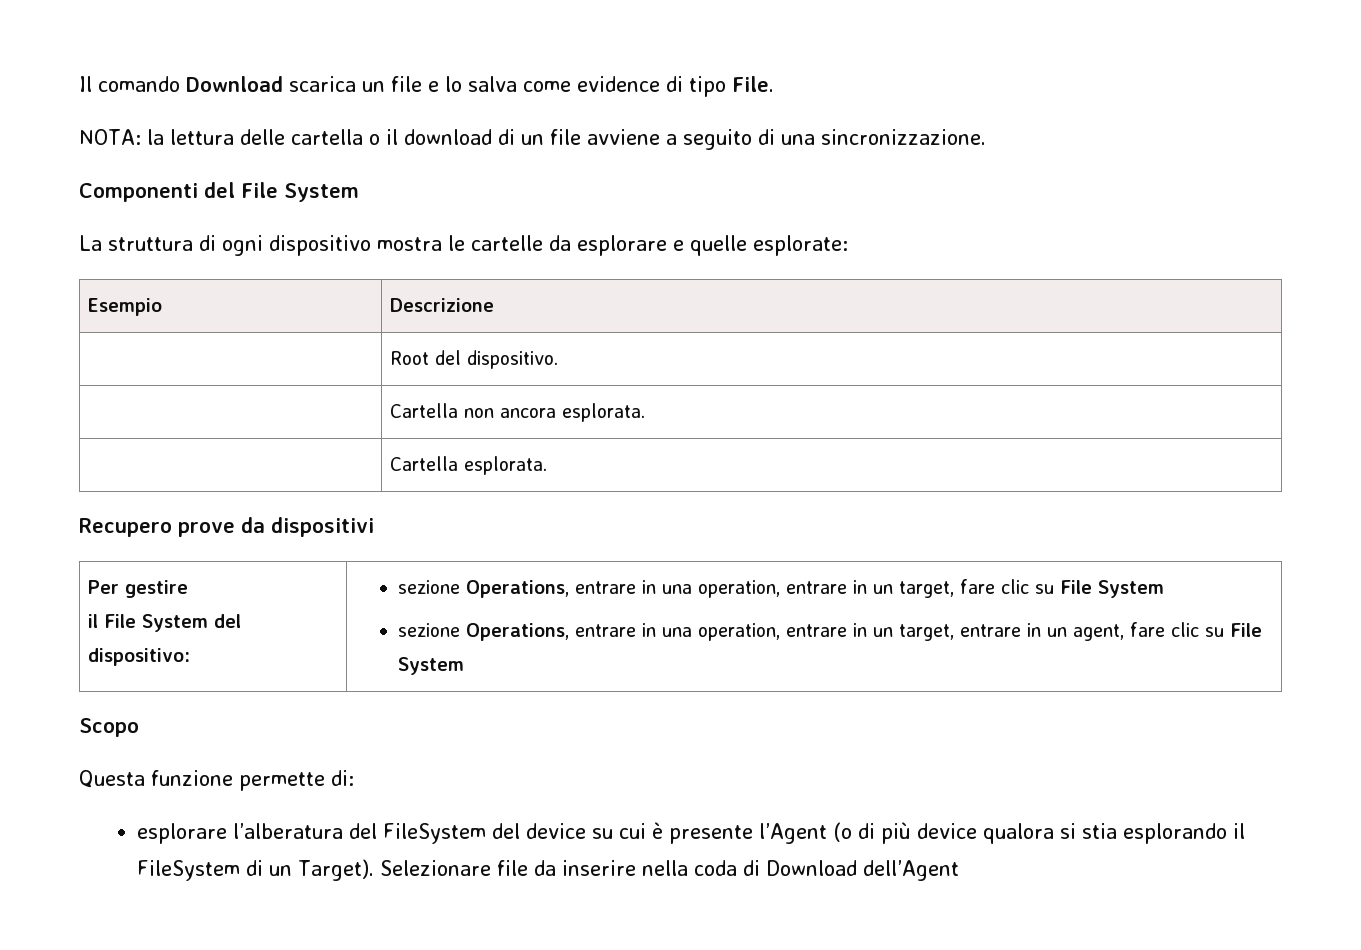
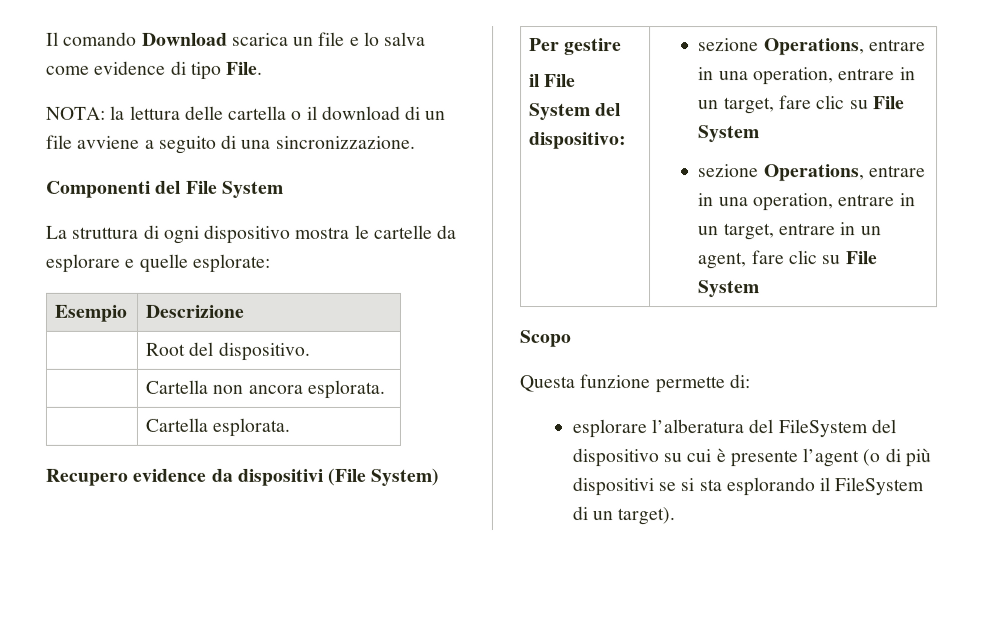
[178,522,235,537] prove -> [132,468,207,482] evidence
(374, 527) none -> [327,467,440,486] (File System)
[526,823,587,839] device -> [571,448,659,468] dispositivo
[759,823,828,844] l’Agent -> [802,448,860,468] l’agent
[917,823,1118,844] device qualora si stia -> [571,477,722,497] dispositivi se si sta
[298,859,960,881] Target). Selezionare file da inserire nella coda di Download dell’Agent -> [617,507,676,526] target).

